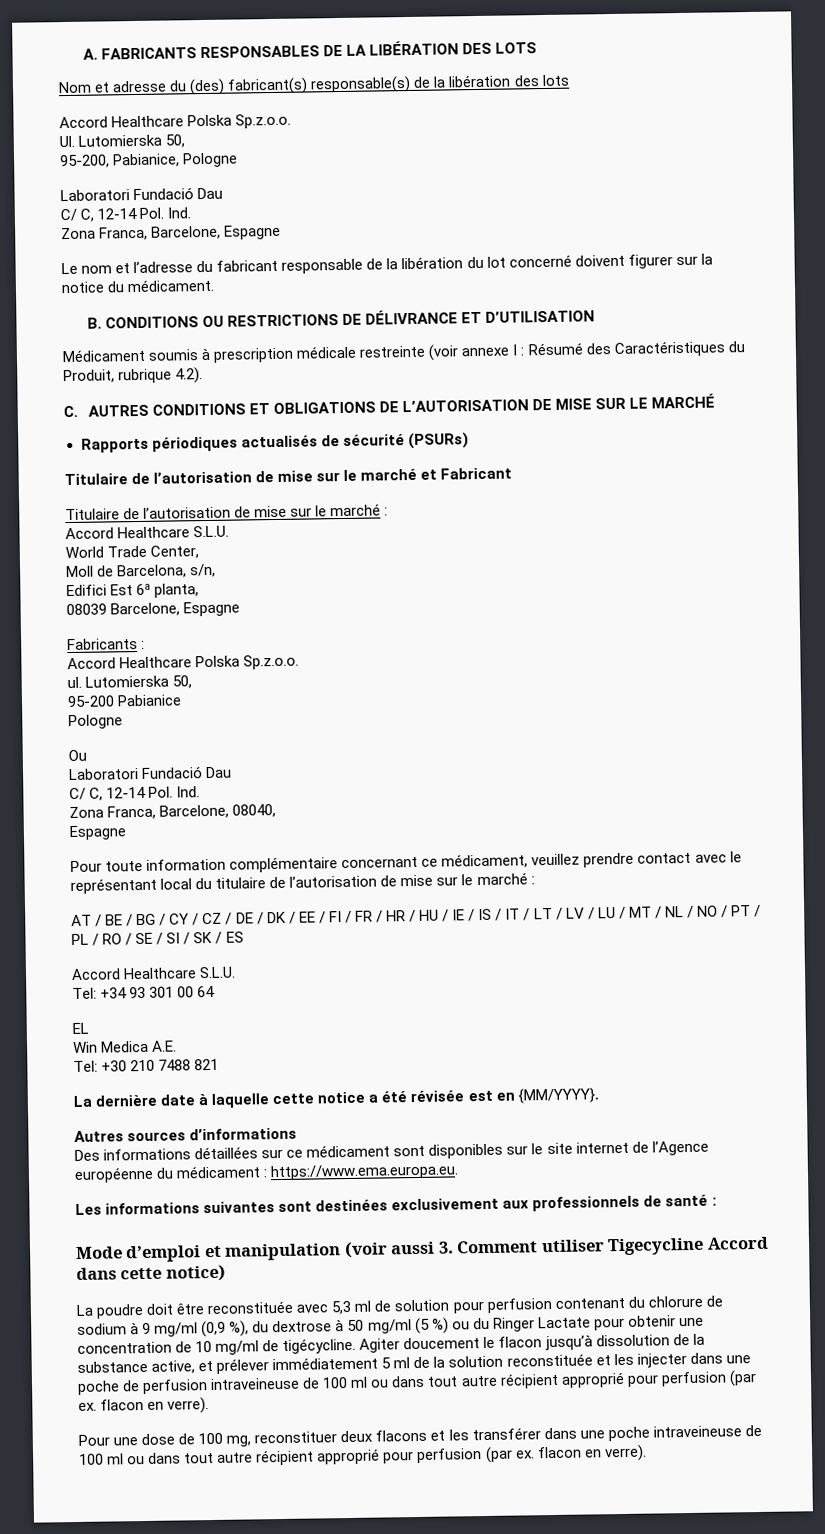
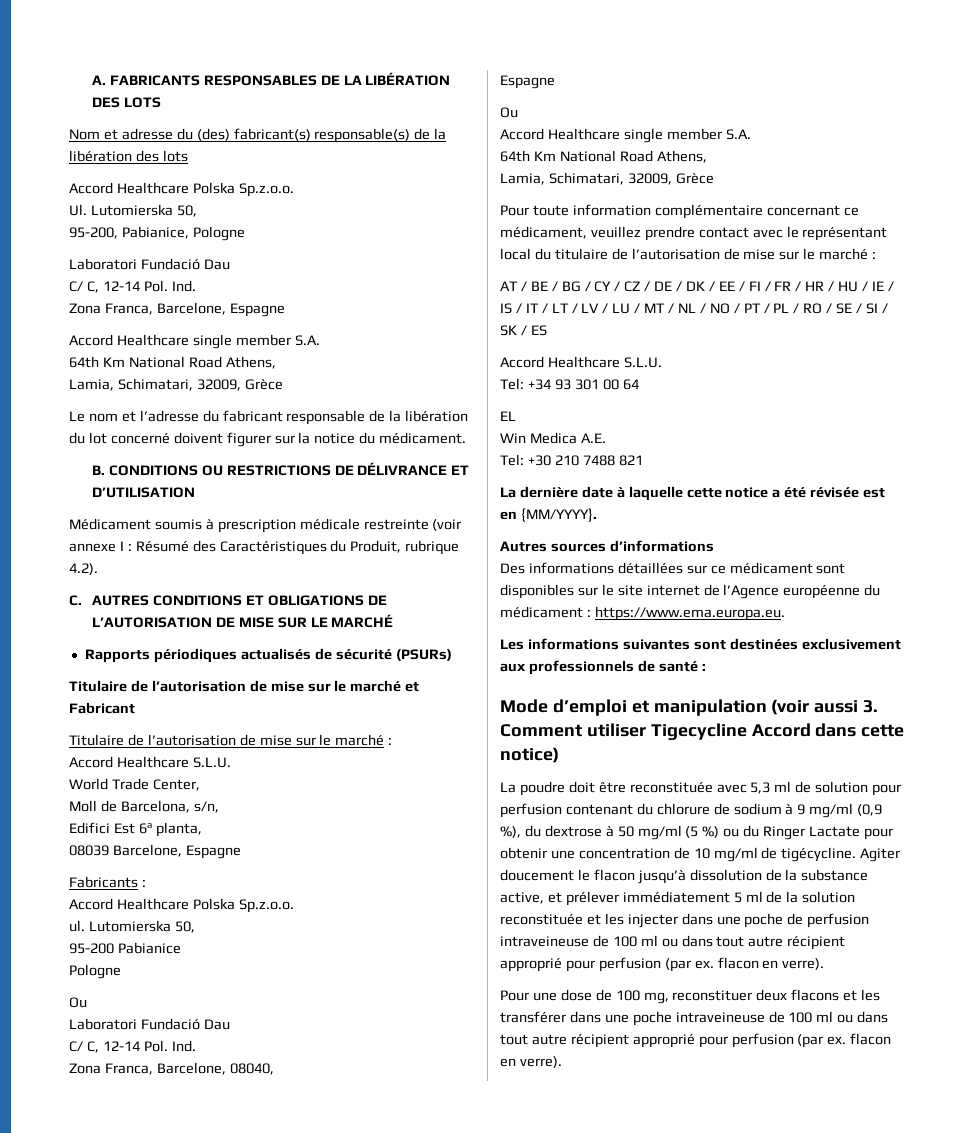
(282, 232) none -> [69,334,320,349] [69,356,276,369] [69,378,283,391] // Accord Healthcare single member S.A. // 64th Km National Road Athens, // Lamia, Schimatari, 32009, Grèce
(127, 833) none -> [500,107,518,118] [500,128,751,143] [500,150,707,163] [500,172,714,185] // Ou // Accord Healthcare single member S.A. // 64th Km National Road Athens, // Lamia, Schimatari, 32009, Grèce

